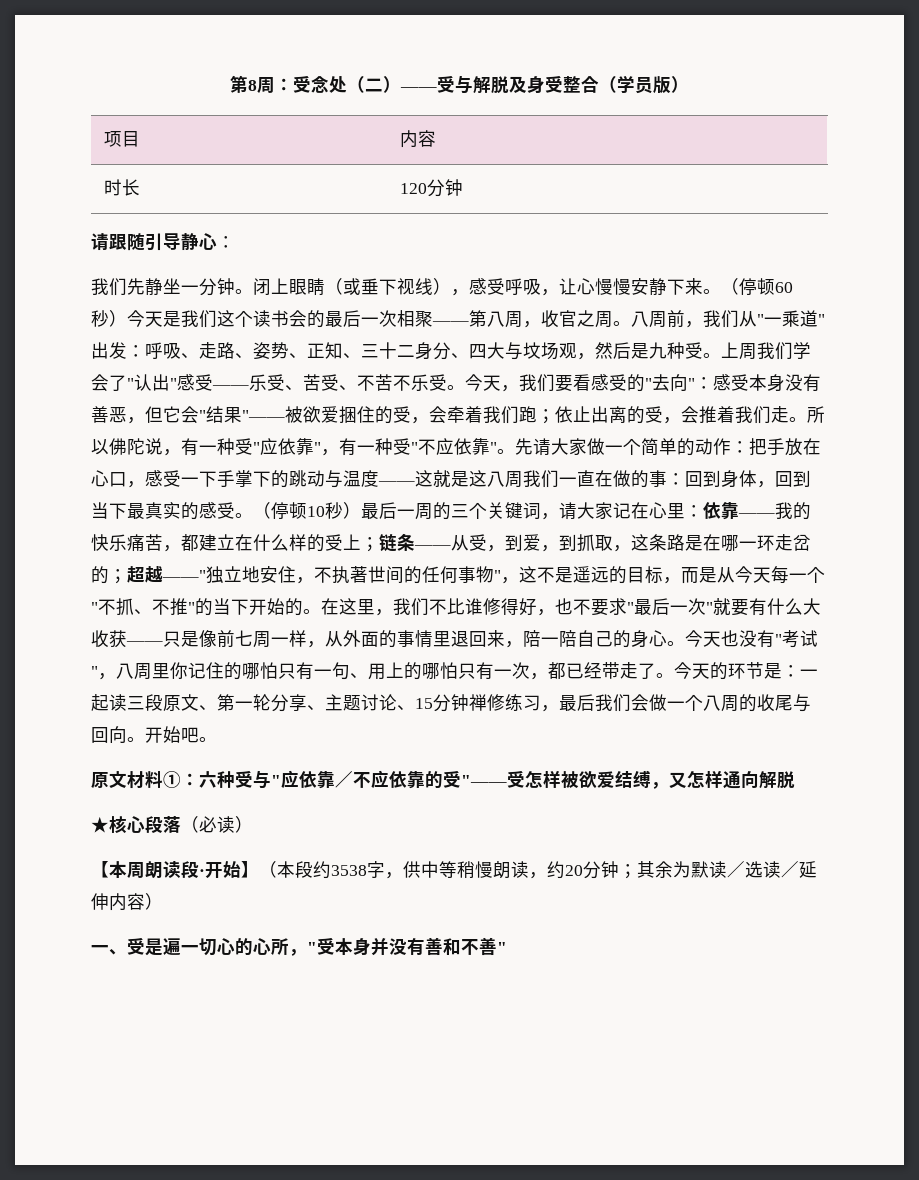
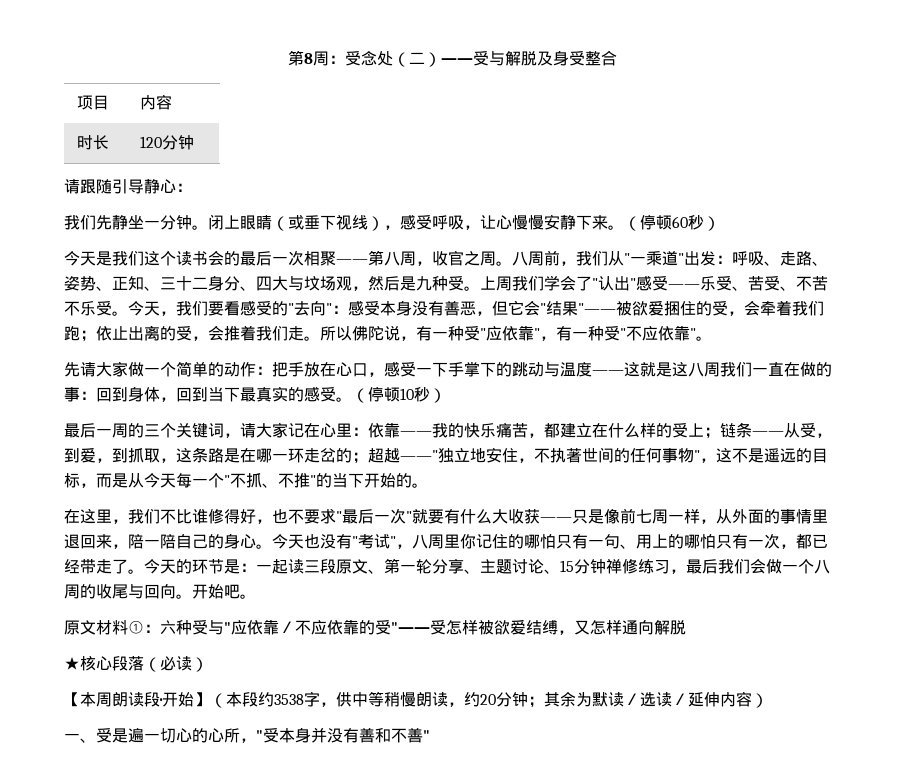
[599,75,689,94] （学员版） -> (617, 58) none
(127, 318) none -> (720, 223) //
(515, 451) none -> (712, 338) //
(361, 510) none -> (446, 395) //
(321, 611) none -> (428, 485) //

